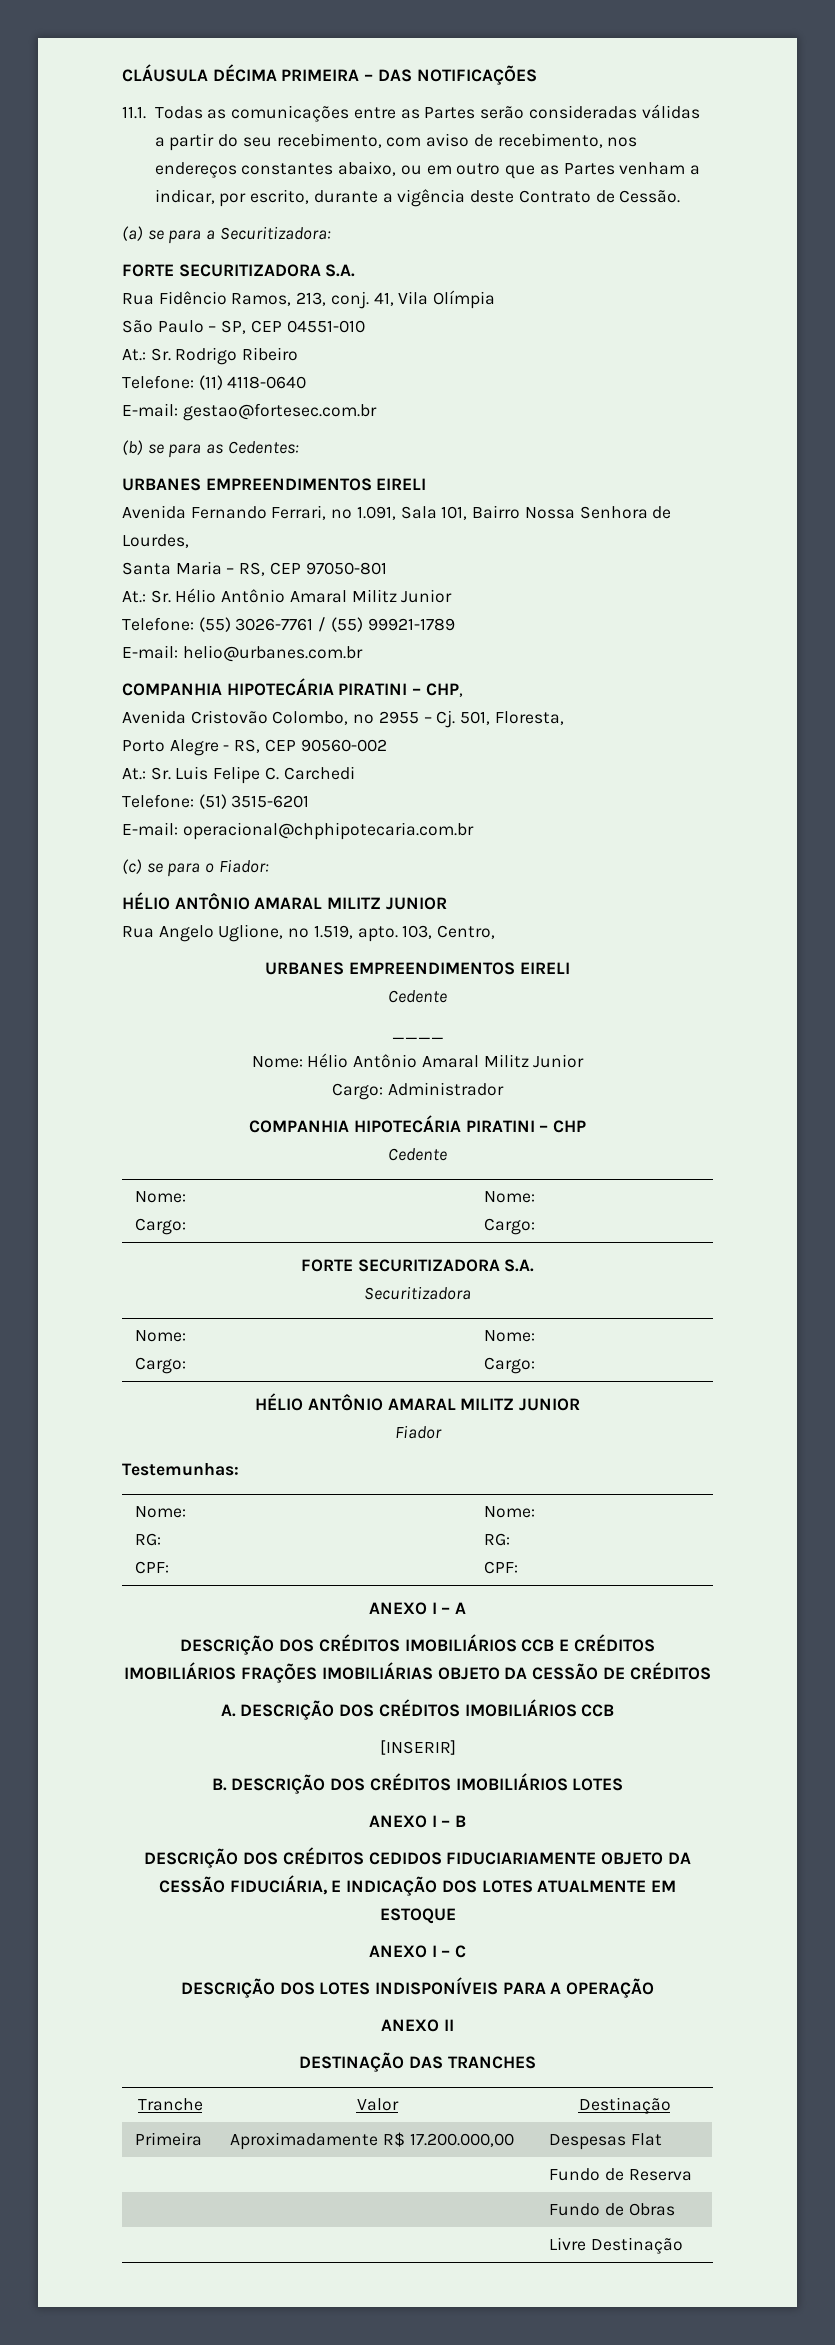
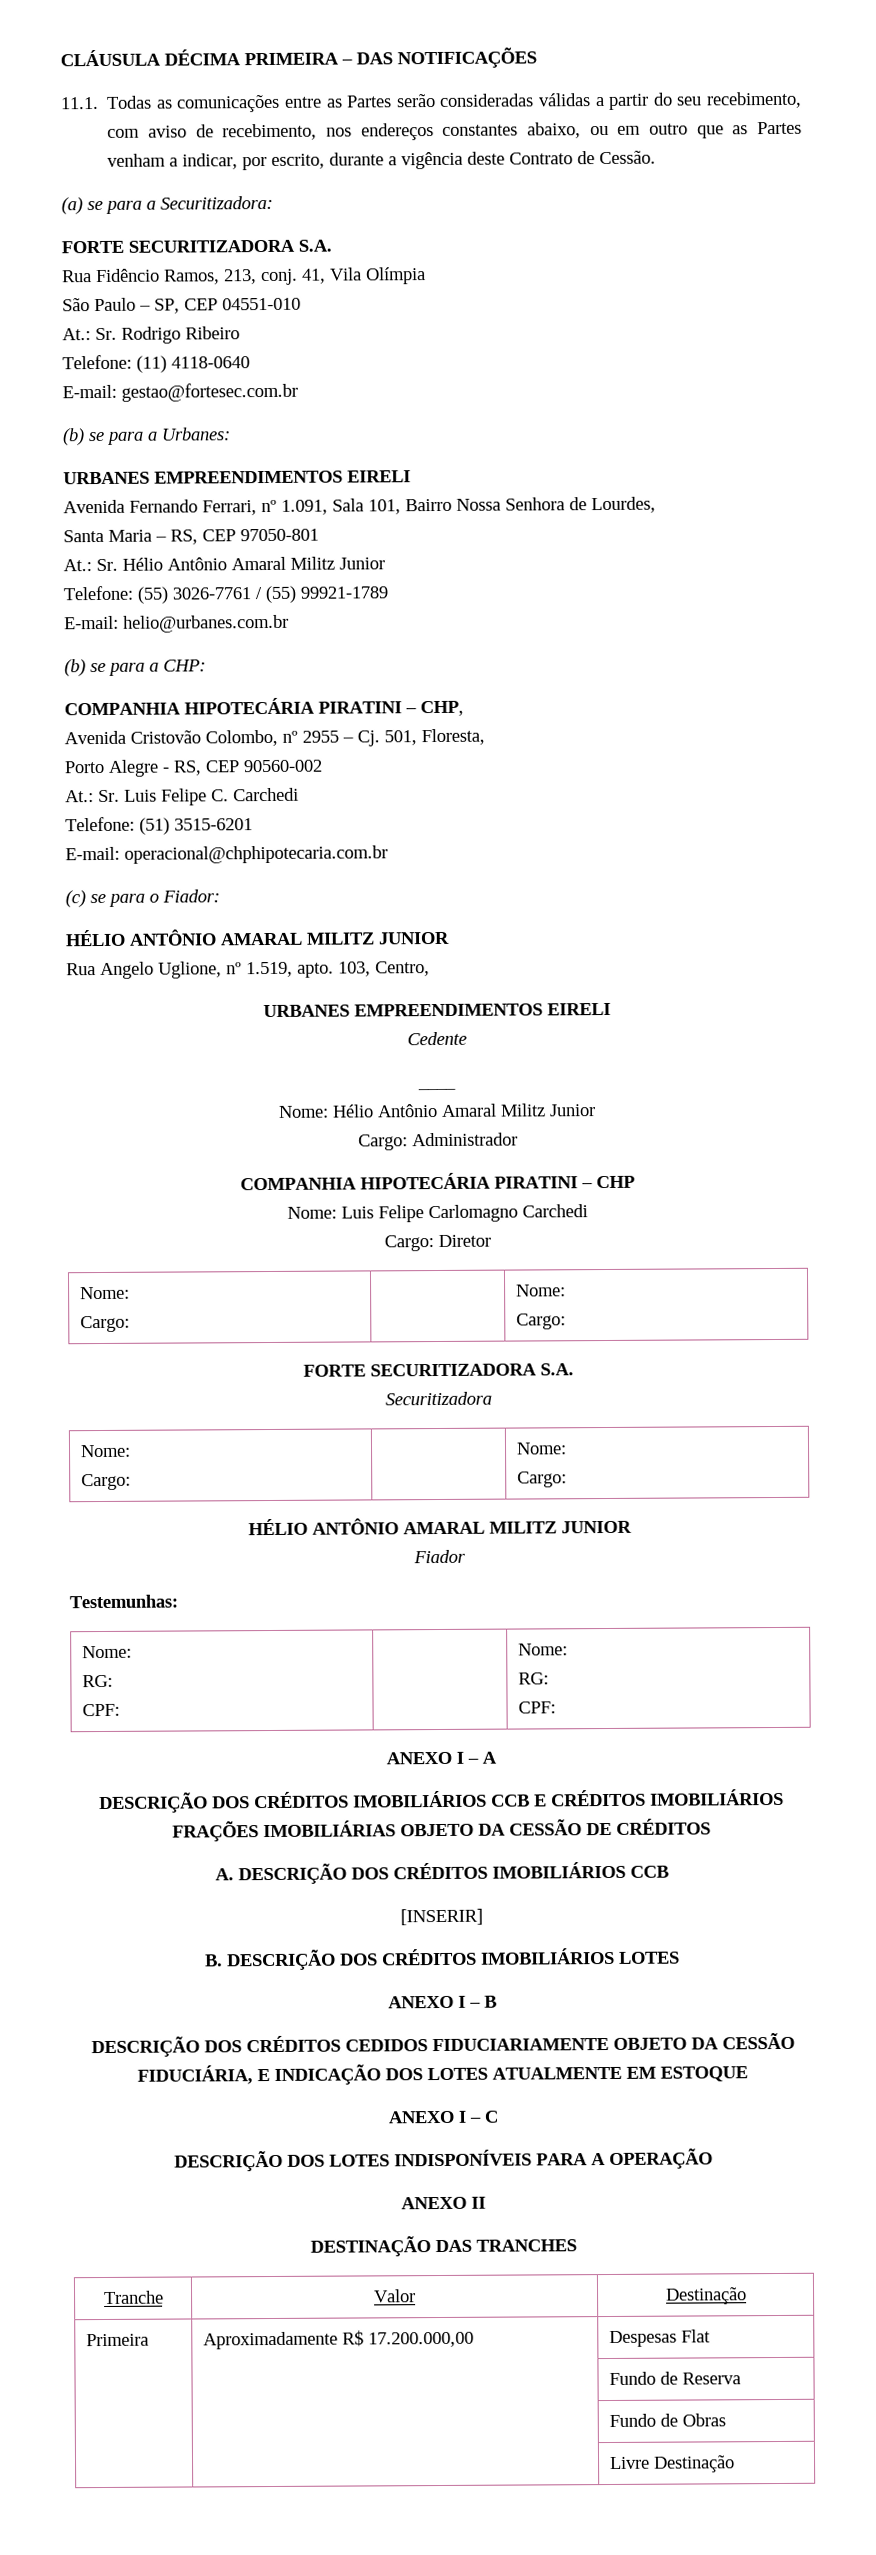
[206,441,299,454] as Cedentes: -> [147,427,231,441] a Urbanes:
(363, 653) none -> [64,659,206,677] // (b) se para a CHP:
[388,1148,447,1161] Cedente -> [287,1204,588,1223] [384,1234,491,1252] Nome: Luis Felipe Carlomagno Carchedi // Cargo: Diretor

